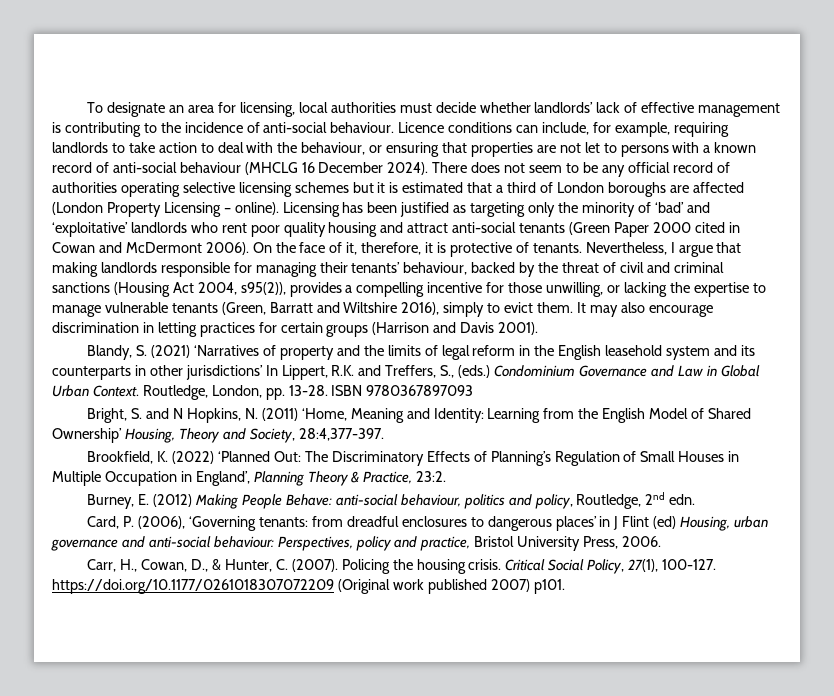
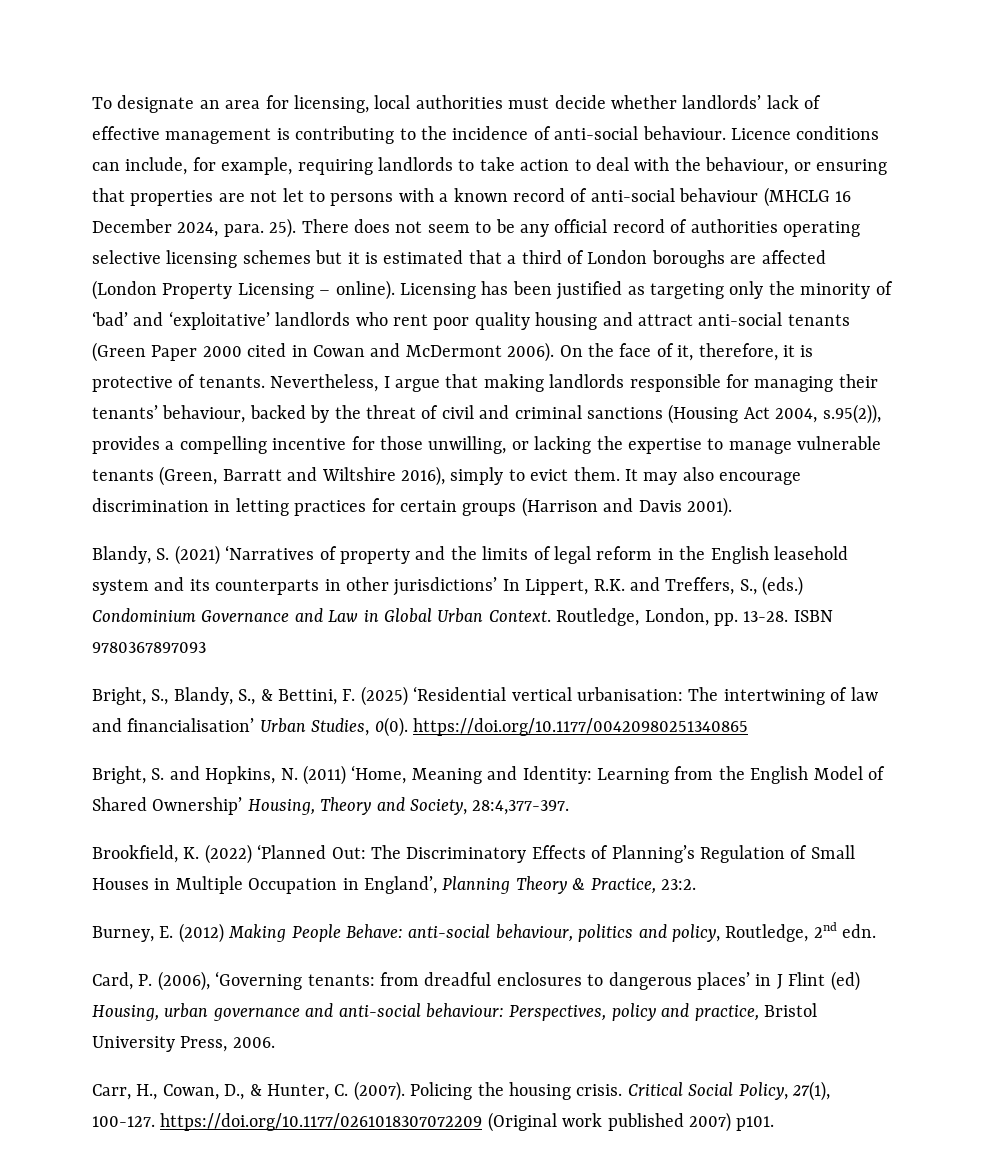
[387,162,429,175] 2024). -> [177,218,297,238] 2024, para. 25).
[240,282,286,295] s95(2)), -> [822,404,881,424] s.95(2)),
(474, 390) none -> [92,686,878,706] [92,717,748,737] // Bright, S., Blandy, S., & Bettini, F. (2025) ‘Residential vertical urbanisation: The intertwining of law and financialisation’ Urban Studies, 0(0). https://doi.org/10.1177/00420980251340865
[173,408,184,419] N -> (200, 773) none

